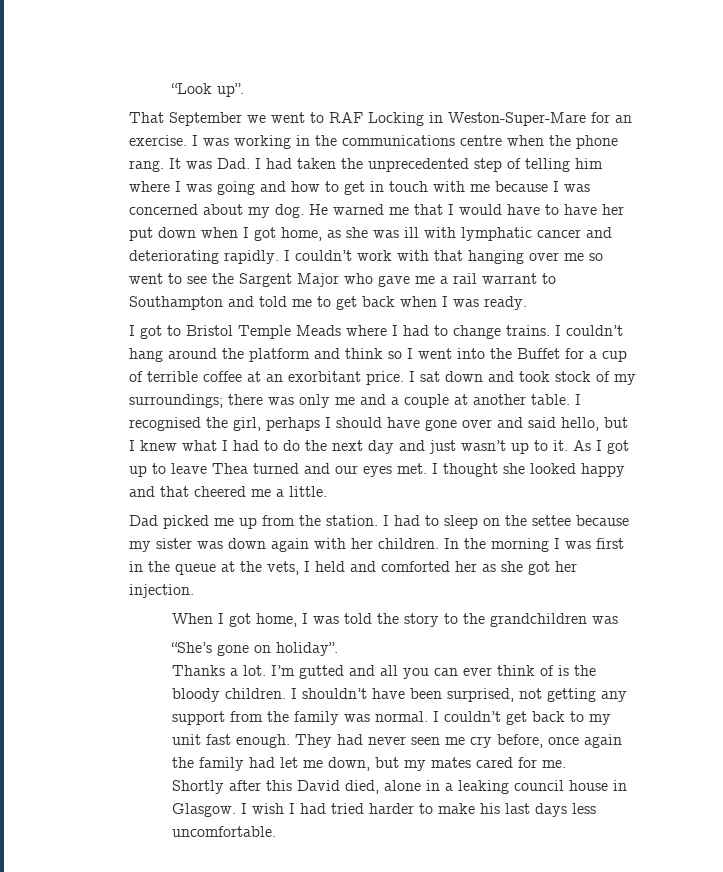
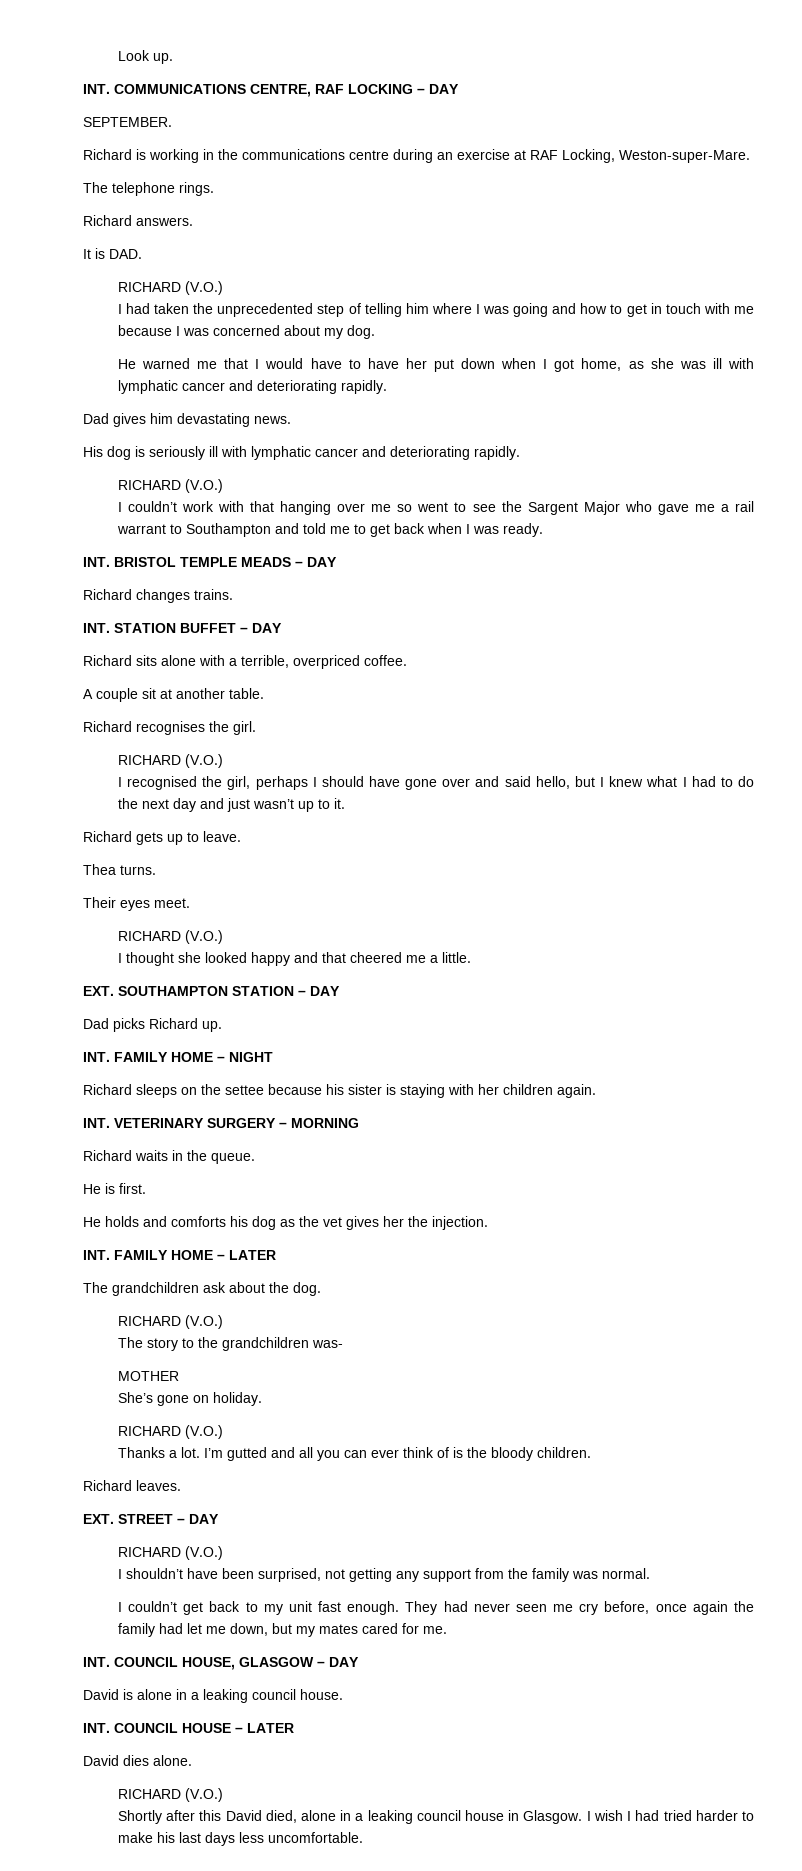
[171,83,245,97] [128,112,632,126] [128,135,229,146] “Look up”. // That September we went to RAF Locking in Weston-Super-Mare for an exercise. I was -> [117,50,173,64] [82,84,459,97] [82,117,172,127] [82,149,146,160] Look up. // INT. COMMUNICATIONS CENTRE, RAF LOCKING – DAY // SEPTEMBER. // Richard is
[506,135,618,149] [128,158,250,172] when the phone rang. It was Dad. -> [392,149,750,163] [82,182,214,196] [82,215,193,226] [82,248,142,259] [117,281,223,295] during an exercise at RAF Locking, Weston-super-Mare. // The telephone rings. // Richard answers. // It is DAD. // RICHARD (V.O.) //
(304, 211) none -> (375, 332) //
(279, 257) none -> [82,413,291,427] [82,446,520,460] [117,479,223,493] // Dad gives him devastating news. // His dog is seriously ill with lymphatic cancer and deteriorating rapidly. // RICHARD (V.O.) //
[128,325,623,339] [128,348,627,362] [128,371,636,385] [128,394,570,408] I got to Bristol Temple Meads where I had to change trains. I couldn’t hang around the platform and think so I went into the Buffet for a cup of terrible coffee at an exorbitant price. I sat down and took stock of my surroundings; there was only me and a couple at another table. -> [82,557,337,567] [82,589,233,603] [82,623,282,633] [82,655,407,669] [82,688,264,702] [82,721,256,735] [117,754,223,768] INT. BRISTOL TEMPLE MEADS – DAY // Richard changes trains. // INT. STATION BUFFET – DAY // Richard sits alone with a terrible, overpriced coffee. // A couple sit at another table. // Richard recognises the girl. // RICHARD (V.O.) //
[572,440,629,454] [128,463,427,477] As I got up to leave Thea turned and our eyes met. -> [82,831,241,845] [82,864,156,875] [82,897,190,911] [117,930,223,944] // Richard gets up to leave. // Thea turns. // Their eyes meet. // RICHARD (V.O.) //
[128,515,629,529] [128,538,624,552] [128,561,577,575] [128,584,194,598] [172,613,619,627] [171,642,339,656] Dad picked me up from the station. I had to sleep on the settee because my sister was down again with her children. In the morning I was first in the queue at the vets, I held and comforted her as she got her injection. // When I got home, I was told the story to the grandchildren was // “She’s gone on holiday”. -> [82,986,340,996] [82,1018,222,1032] [82,1052,273,1062] [82,1084,596,1098] [82,1118,359,1128] [82,1150,255,1164] [82,1183,146,1194] [82,1216,488,1230] [82,1250,276,1260] [82,1282,321,1296] [117,1315,223,1329] [117,1337,343,1351] [117,1371,179,1381] [117,1392,262,1406] [117,1425,223,1439] EXT. SOUTHAMPTON STATION – DAY // Dad picks Richard up. // INT. FAMILY HOME – NIGHT // Richard sleeps on the settee because his sister is staying with her children again. // INT. VETERINARY SURGERY – MORNING // Richard waits in the queue. // He is first. // He holds and comforts his dog as the vet gives her the injection. // INT. FAMILY HOME – LATER // The grandchildren ask about the dog. // RICHARD (V.O.) // The story to the grandchildren was- // MOTHER // She’s gone on holiday. // RICHARD (V.O.)
(287, 693) none -> [82,1480,181,1491] [82,1514,219,1524] [117,1546,223,1560] // Richard leaves. // EXT. STREET – DAY // RICHARD (V.O.) //
(429, 716) none -> (650, 1573) //
(567, 764) none -> [82,1657,359,1670] [82,1689,343,1703] [82,1723,294,1733] [82,1755,192,1766] [117,1788,223,1802] // INT. COUNCIL HOUSE, GLASGOW – DAY // David is alone in a leaking council house. // INT. COUNCIL HOUSE – LATER // David dies alone. // RICHARD (V.O.)

